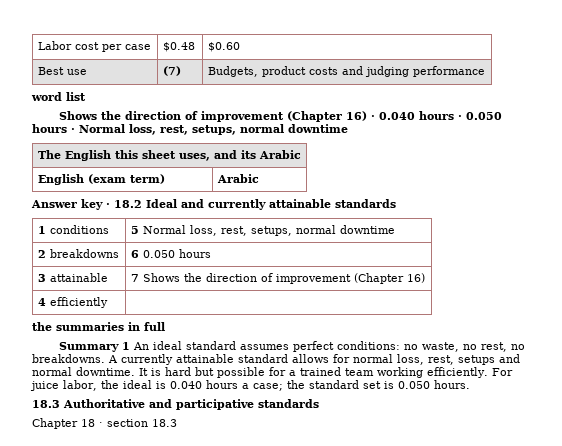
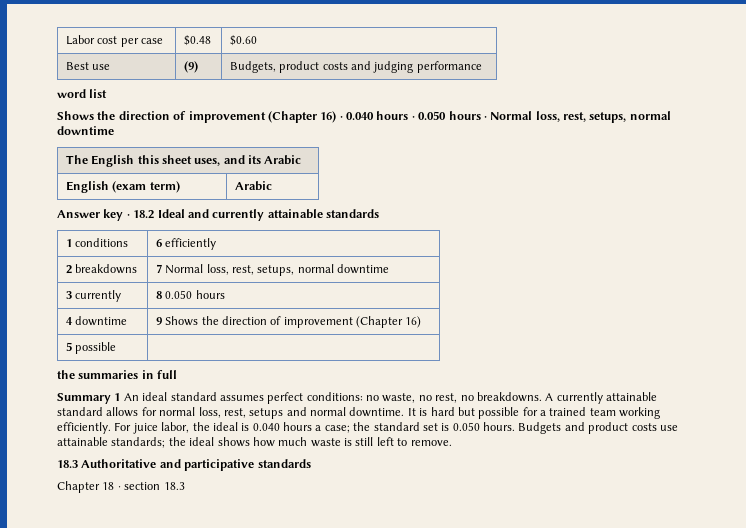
[162,66,181,76] (7) -> [183,61,198,73] (9)
[130,225,395,236] [37,249,119,258] [130,250,139,258] 5 Normal loss, rest, setups, normal downtime // 2 breakdowns | 6 -> [155,238,217,250] [65,264,138,274] [155,264,390,276] [65,290,122,302] [155,291,162,299] 6 efficiently // 2 breakdowns | 7 Normal loss, rest, setups, normal downtime // 3 currently | 8
[37,273,108,282] [130,274,139,282] 3 attainable | 7 -> [65,316,128,326] [155,317,162,325] 4 downtime | 9
[37,297,108,308] 4 efficiently -> [65,342,117,354] 5 possible
(470, 384) none -> [518,422,678,434] [57,437,452,448] Budgets and product costs use attainable standards; the ideal shows how much waste is still left to remove.

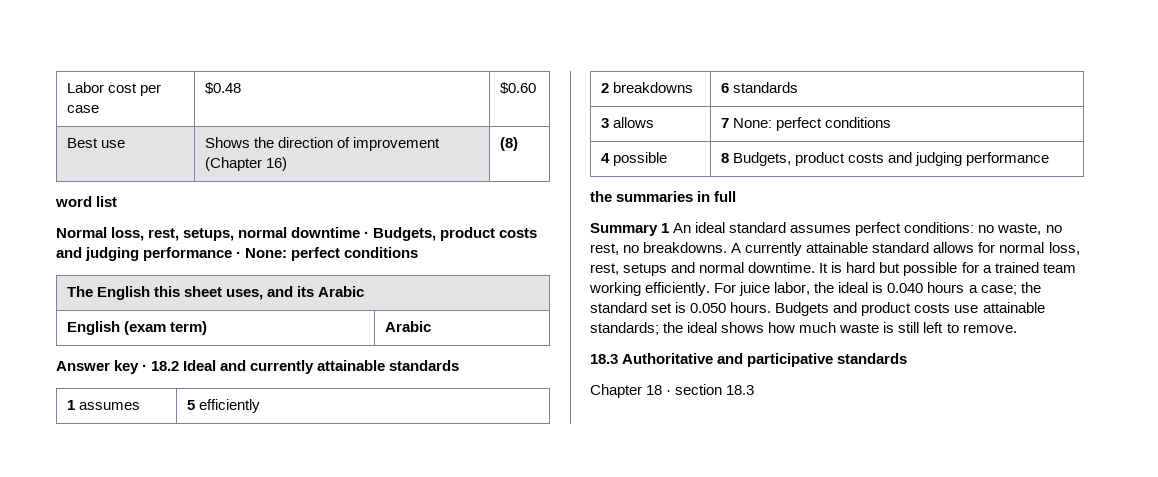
[183,61,198,73] [229,61,482,73] [57,89,108,98] [57,111,671,123] [57,126,114,135] (9) | Budgets, product costs and judging performance // word list // Shows the direction of improvement (Chapter 16) · 0.040 hours · 0.050 hours · Normal loss, rest, setups, normal downtime -> [205,137,441,151] [205,157,288,171] [500,137,519,151] [55,196,118,207] [56,227,538,241] [56,247,419,261] Shows the direction of improvement (Chapter 16) | (8) // word list // Normal loss, rest, setups, normal downtime · Budgets, product costs and judging performance · None: perfect conditions
[75,238,129,247] [155,239,162,247] conditions | 6 -> [79,402,141,410] [187,400,196,410] assumes | 5
[155,264,390,276] [65,290,122,302] [155,290,225,299] [65,316,128,326] [155,316,422,328] [65,342,117,354] 7 Normal loss, rest, setups, normal downtime // 3 currently | 8 0.050 hours // 4 downtime | 9 Shows the direction of improvement (Chapter 16) // 5 possible | -> [721,82,799,93] [601,117,655,128] [721,117,892,131] [601,152,668,166] [721,152,1050,166] 6 standards // 3 allows | 7 None: perfect conditions // 4 possible | 8 Budgets, product costs and judging performance

